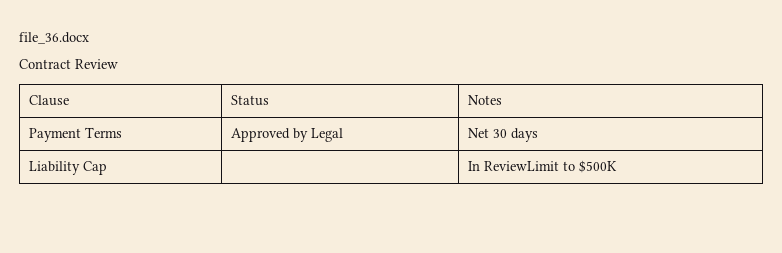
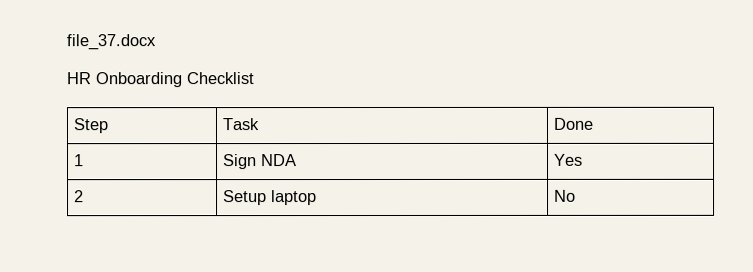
[19,32,89,44] [19,59,118,69] [28,95,69,106] [230,95,269,106] [467,95,502,105] [28,127,122,142] [230,128,343,142] [467,128,538,142] [28,161,107,175] [467,160,617,173] file_36.docx // Contract Review // Clause | Status | Notes // Payment Terms | Approved by Legal | Net 30 days // Liability Cap | | In ReviewLimit to $500K -> [66,34,156,51] [66,72,254,88] [73,118,109,134] [222,118,260,131] [553,117,594,130] [74,154,85,167] [223,154,298,170] [554,153,584,166] [74,190,85,203] [223,190,318,206] [554,189,577,202] file_37.docx // HR Onboarding Checklist // Step | Task | Done // 1 | Sign NDA | Yes // 2 | Setup laptop | No

